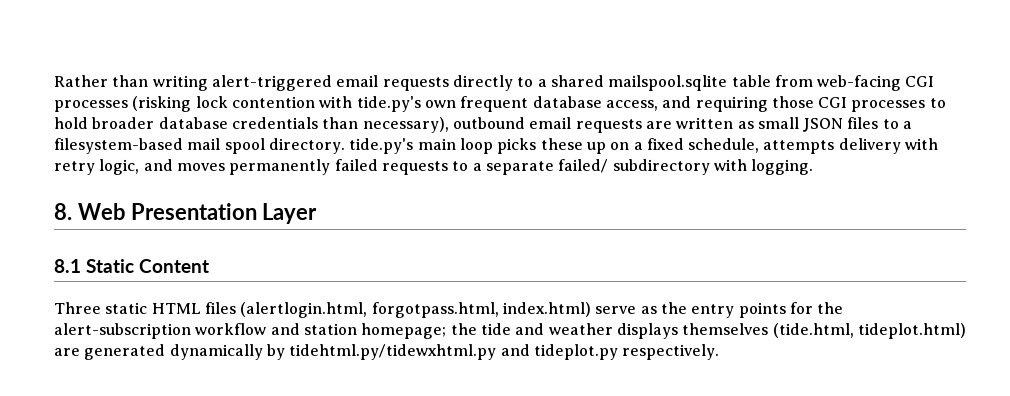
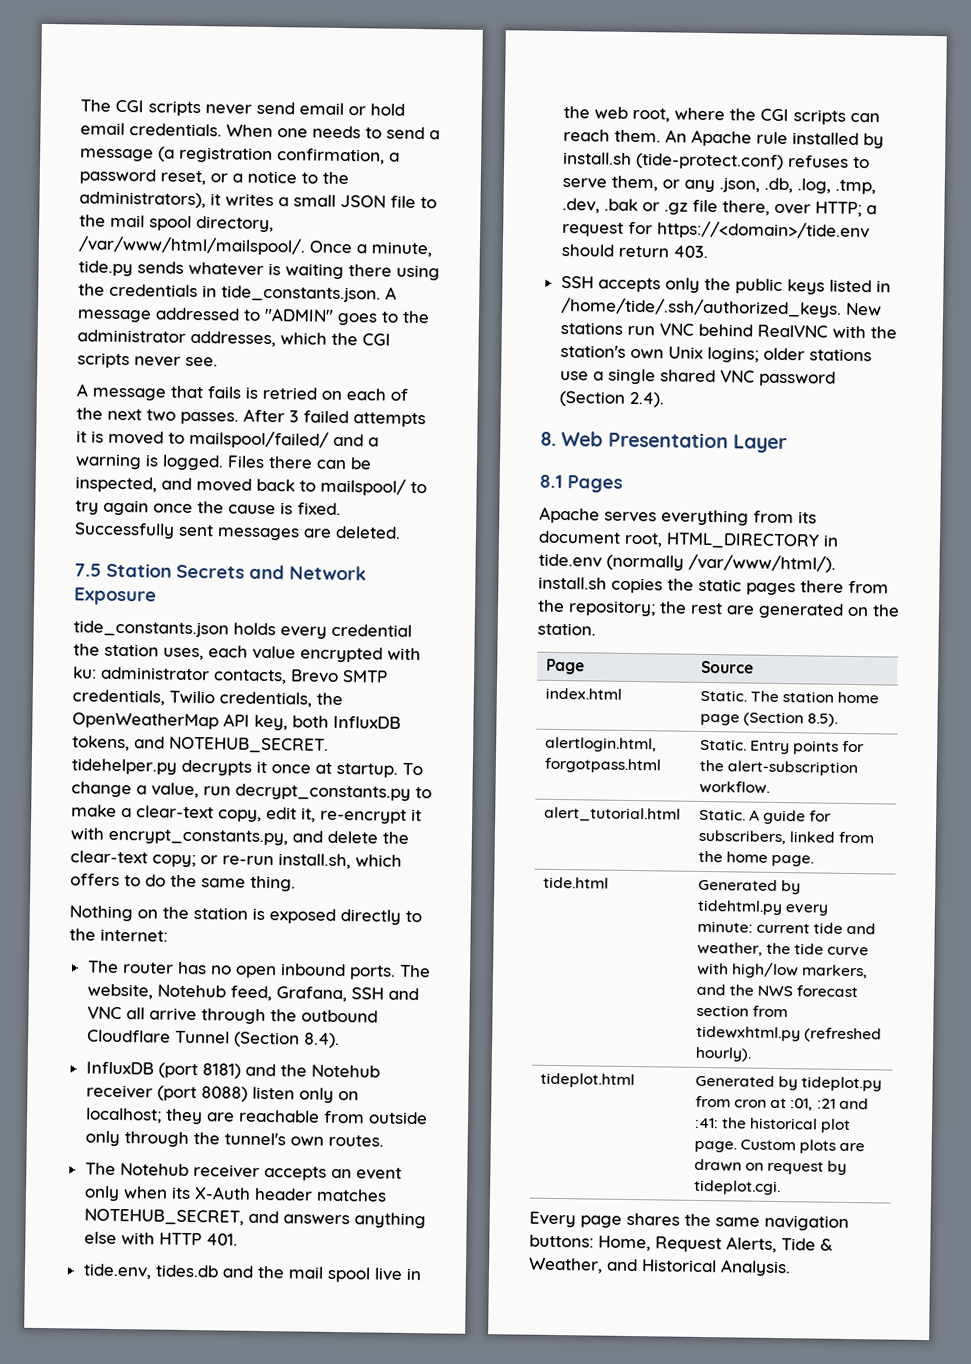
[54,75,935,91] [54,96,946,112] [54,117,913,133] [54,138,939,154] [54,159,814,175] Rather than writing alert-triggered email requests directly to a shared mailspool.sqlite table from web-facing CGI processes (risking lock contention with tide.py's own frequent database access, and requiring those CGI processes to hold broader database credentials than necessary), outbound email requests are written as small JSON files to a filesystem-based mail spool directory. tide.py's main loop picks these up on a fixed schedule, attempts delivery with retry logic, and moves permanently failed requests to a separate failed/ subdirectory with logging. -> [80,99,405,117] [80,122,440,140] [80,146,400,165] [79,168,349,186] [79,191,437,209] [79,214,274,233] [78,235,432,258] [78,260,440,281] [78,283,397,303] [77,307,430,326] [77,329,391,348] [77,352,218,369] [76,383,408,401] [76,407,426,428] [76,429,379,449] [75,453,372,471] [75,476,427,496] [75,499,341,516] [74,522,401,541] [74,562,367,581] [74,587,157,606] [73,620,412,639] [73,643,421,663] [73,666,388,685] [72,689,343,708] [72,712,401,731] [72,735,329,754] [71,758,423,778] [71,781,432,801] [71,804,422,824] [70,827,409,846] [70,850,402,870] [70,873,296,892] [69,905,422,925] [69,928,168,942] [87,960,431,980] [86,983,419,1003] [86,1006,378,1025] [86,1029,340,1049] [85,1061,380,1079] [85,1084,359,1103] [84,1107,428,1125] [84,1130,384,1148] [84,1162,402,1181] [83,1185,387,1202] [83,1208,426,1229] [83,1231,238,1246] [82,1263,422,1283] [562,105,880,125] [562,128,884,149] [562,151,870,171] [561,175,876,195] [561,197,877,218] [561,220,870,241] [560,243,708,258] [560,275,891,295] [560,296,882,318] [559,321,897,339] [559,344,872,363] [559,368,836,387] [558,390,664,408] The CGI scripts never send email or hold email credentials. When one needs to send a message (a registration confirmation, a password reset, or a notice to the administrators), it writes a small JSON file to the mail spool directory, /var/www/html/mailspool/. Once a minute, tide.py sends whatever is waiting there using the credentials in tide_constants.json. A message addressed to "ADMIN" goes to the administrator addresses, which the CGI scripts never see. // A message that fails is retried on each of the next two passes. After 3 failed attempts it is moved to mailspool/failed/ and a warning is logged. Files there can be inspected, and moved back to mailspool/ to try again once the cause is fixed. Successfully sent messages are deleted. // 7.5 Station Secrets and Network Exposure // tide_constants.json holds every credential the station uses, each value encrypted with ku: administrator contacts, Brevo SMTP credentials, Twilio credentials, the OpenWeatherMap API key, both InfluxDB tokens, and NOTEHUB_SECRET. tidehelper.py decrypts it once at startup. To change a value, run decrypt_constants.py to make a clear-text copy, edit it, re-encrypt it with encrypt_constants.py, and delete the clear-text copy; or re-run install.sh, which offers to do the same thing. // Nothing on the station is exposed directly to the internet: // The router has no open inbound ports. The website, Notehub feed, Grafana, SSH and VNC all arrive through the outbound Cloudflare Tunnel (Section 8.4). // InfluxDB (port 8181) and the Notehub receiver (port 8088) listen only on localhost; they are reachable from outside only through the tunnel's own routes. // The Notehub receiver accepts an event only when its X-Auth header matches NOTEHUB_SECRET, and answers anything else with HTTP 401. // tide.env, tides.db and the mail spool live in the web root, where the CGI scripts can reach them. An Apache rule installed by install.sh (tide-protect.conf) refuses to serve them, or any .json, .db, .log, .tmp, .dev, .bak or .gz file there, over HTTP; a request for https://<domain>/tide.env should return 403. // SSH accepts only the public keys listed in /home/tide/.ssh/authorized_keys. New stations run VNC behind RealVNC with the station's own Unix logins; older stations use a single shared VNC password (Section 2.4).
[86,259,210,273] [54,302,844,318] [54,323,966,339] [54,344,720,360] Static Content // Three static HTML files (alertlogin.html, forgotpass.html, index.html) serve as the entry points for the alert-subscription workflow and station homepage; the tide and weather displays themselves (tide.html, tideplot.html) are generated dynamically by tidehtml.py/tidewxhtml.py and tideplot.py respectively. -> [567,475,623,493] [539,506,817,526] [538,530,839,550] [538,553,836,573] [538,576,889,596] [537,599,900,619] [537,622,596,636] [545,658,585,675] [700,660,754,674] [544,687,622,700] [699,689,880,704] [699,711,839,727] [544,736,657,753] [543,757,661,774] [699,738,866,755] [698,759,859,777] [698,780,770,794] [543,806,681,823] [698,808,833,825] [697,829,875,845] [697,850,815,867] [542,876,609,889] [697,878,802,895] [696,899,830,916] [696,920,877,935] [696,941,870,957] [696,962,869,979] [695,983,859,998] [695,1004,789,1018] [695,1025,883,1043] [694,1046,752,1062] [539,1072,635,1089] [694,1074,883,1092] [694,1095,869,1111] [693,1117,852,1134] [693,1139,866,1154] [693,1158,848,1175] [693,1179,781,1196] [529,1211,849,1231] [529,1234,833,1254] [528,1257,791,1277] Pages // Apache serves everything from its document root, HTML_DIRECTORY in tide.env (normally /var/www/html/). install.sh copies the static pages there from the repository; the rest are generated on the station. // Page | Source // index.html | Static. The station home page (Section 8.5). // alertlogin.html, forgotpass.html | Static. Entry points for the alert-subscription workflow. // alert_tutorial.html | Static. A guide for subscribers, linked from the home page. // tide.html | Generated by tidehtml.py every minute: current tide and weather, the tide curve with high/low markers, and the NWS forecast section from tidewxhtml.py (refreshed hourly). // tideplot.html | Generated by tideplot.py from cron at :01, :21 and :41: the historical plot page. Custom plots are drawn on request by tideplot.cgi. // Every page shares the same navigation buttons: Home, Request Alerts, Tide & Weather, and Historical Analysis.

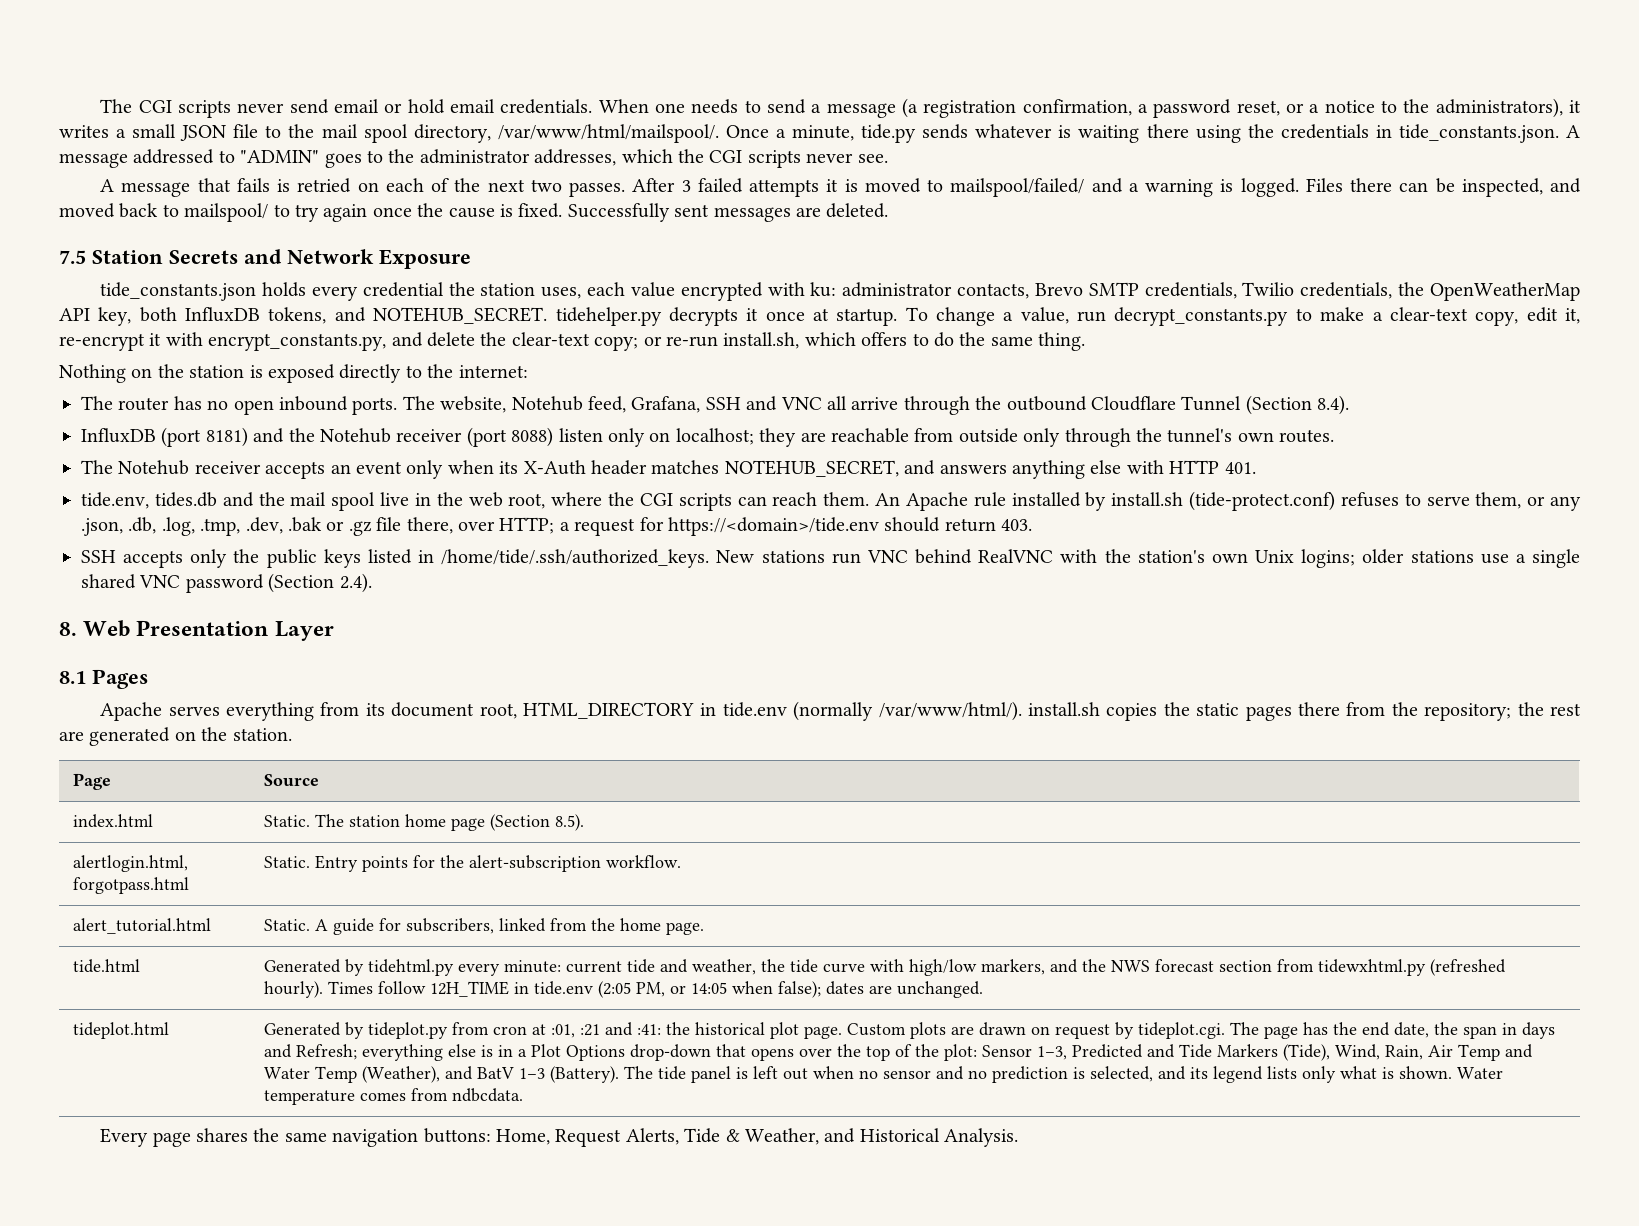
(752, 1054) none -> [327,981,983,998] Times follow 12H_TIME in tide.env (2:05 PM, or 14:05 when false); dates are unchanged.
(781, 1187) none -> [1229,1022,1555,1039] [263,1044,1533,1061] [263,1066,1503,1083] [263,1088,523,1105] The page has the end date, the span in days and Refresh; everything else is in a Plot Options drop-down that opens over the top of the plot: Sensor 1–3, Predicted and Tide Markers (Tide), Wind, Rain, Air Temp and Water Temp (Weather), and BatV 1–3 (Battery). The tide panel is left out when no sensor and no prediction is selected, and its legend lists only what is shown. Water temperature comes from ndbcdata.

